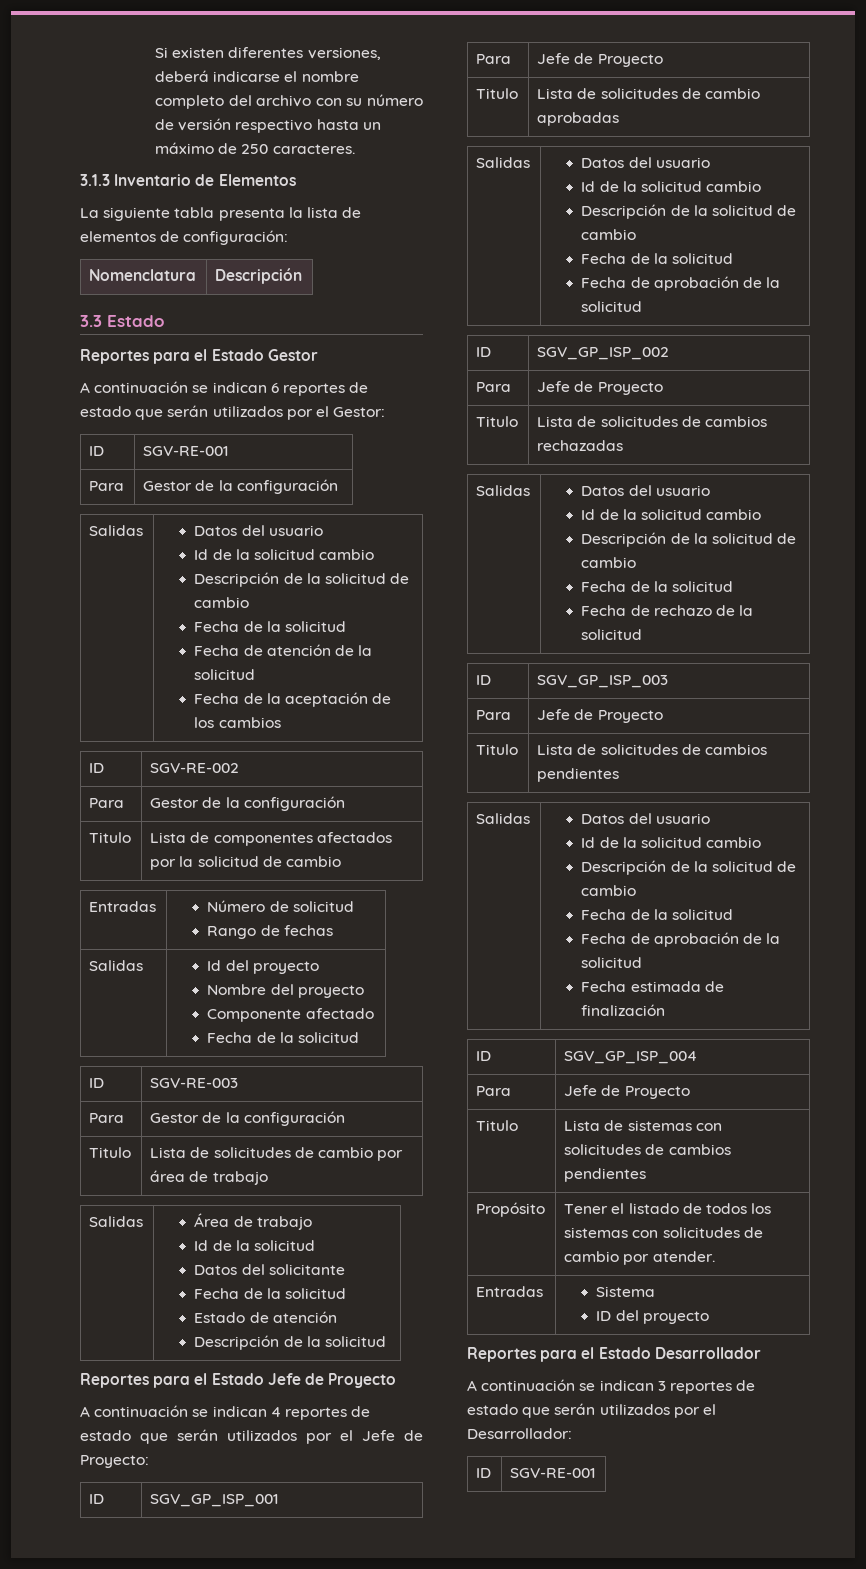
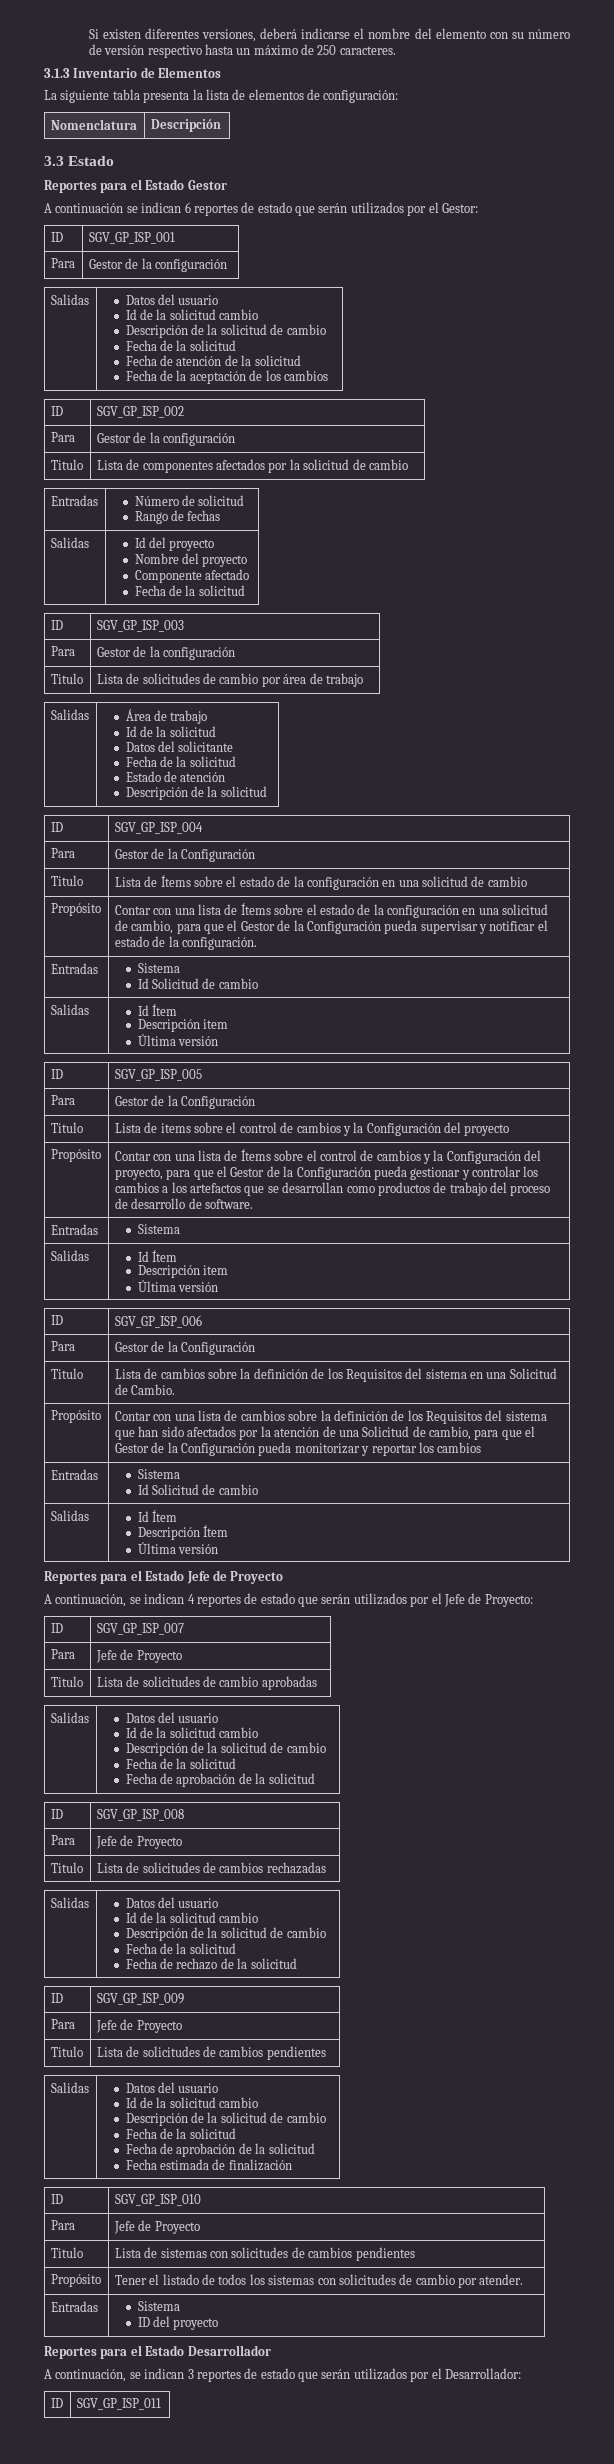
[155,95,312,109] completo del archivo -> [414,28,486,39] del elemento
[143,446,229,456] SGV-RE-001 -> [88,232,175,244] SGV_GP_ISP_001
[150,763,240,773] SGV-RE-002 -> [96,406,184,418] SGV_GP_ISP_002
[150,1078,239,1088] SGV-RE-003 -> [96,620,184,632] SGV_GP_ISP_003
(386, 1341) none -> [50,822,63,832] [114,822,203,834] [50,848,75,858] [114,848,256,862] [50,875,83,886] [114,875,527,890] [50,903,101,916] [114,903,549,918] [114,920,548,934] [114,936,258,950] [50,963,98,974] [137,963,180,973] [137,978,258,989] [50,1004,89,1015] [137,1004,178,1016] [137,1019,229,1032] [137,1034,219,1046] [50,1069,63,1079] [114,1069,202,1081] [50,1095,75,1105] [114,1095,256,1109] [50,1122,83,1133] [114,1122,510,1136] [50,1149,101,1162] [114,1149,542,1164] [114,1166,539,1180] [114,1182,551,1196] [114,1198,254,1209] [50,1224,98,1235] [137,1224,180,1234] [50,1250,89,1261] [137,1250,178,1262] [137,1265,229,1278] [137,1280,219,1292] [50,1315,63,1325] [114,1315,202,1328] [50,1341,75,1351] [114,1341,256,1355] [50,1368,83,1379] [114,1368,557,1382] [114,1384,176,1395] [50,1410,101,1423] [114,1410,547,1424] [114,1426,536,1440] [114,1442,482,1456] [50,1469,98,1480] [137,1469,180,1479] [137,1484,258,1495] [50,1510,89,1521] [137,1510,178,1522] [137,1525,229,1540] [137,1542,219,1554] // ID | SGV_GP_ISP_004 // Para | Gestor de la Configuración // Titulo | Lista de Ítems sobre el estado de la configuración en una solicitud de cambio // Propósito | Contar con una lista de Ítems sobre el estado de la configuración en una solicitud de cambio, para que el Gestor de la Configuración pueda supervisar y notificar el estado de la configuración. // Entradas | Sistema // Id Solicitud de cambio // Salidas | Id Ítem // Descripción item // Última versión // ID | SGV_GP_ISP_005 // Para | Gestor de la Configuración // Titulo | Lista de items sobre el control de cambios y la Configuración del proyecto // Propósito | Contar con una lista de Ítems sobre el control de cambios y la Configuración del proyecto, para que el Gestor de la Configuración pueda gestionar y controlar los cambios a los artefactos que se desarrollan como productos de trabajo del proceso de desarrollo de software. // Entradas | Sistema // Salidas | Id Ítem // Descripción item // Última versión // ID | SGV_GP_ISP_006 // Para | Gestor de la Configuración // Titulo | Lista de cambios sobre la definición de los Requisitos del sistema en una Solicitud de Cambio. // Propósito | Contar con una lista de cambios sobre la definición de los Requisitos del sistema que han sido afectados por la atención de una Solicitud de cambio, para que el Gestor de la Configuración pueda monitorizar y reportar los cambios // Entradas | Sistema // Id Solicitud de cambio // Salidas | Id Ítem // Descripción Ítem // Última versión
[94,1405,189,1417] continuación -> [55,1594,127,1607] continuación,
[150,1494,279,1507] SGV_GP_ISP_001 -> [96,1623,184,1635] SGV_GP_ISP_007
[537,347,670,360] SGV_GP_ISP_002 -> [96,1809,184,1821] SGV_GP_ISP_008
[537,675,669,688] SGV_GP_ISP_003 -> [96,1993,184,2005] SGV_GP_ISP_009
[564,1051,698,1064] SGV_GP_ISP_004 -> [114,2194,201,2206] SGV_GP_ISP_010
[481,1379,576,1391] continuación -> [55,2369,127,2382] continuación,
[510,1468,596,1478] SGV-RE-001 -> [76,2398,161,2410] SGV_GP_ISP_011

